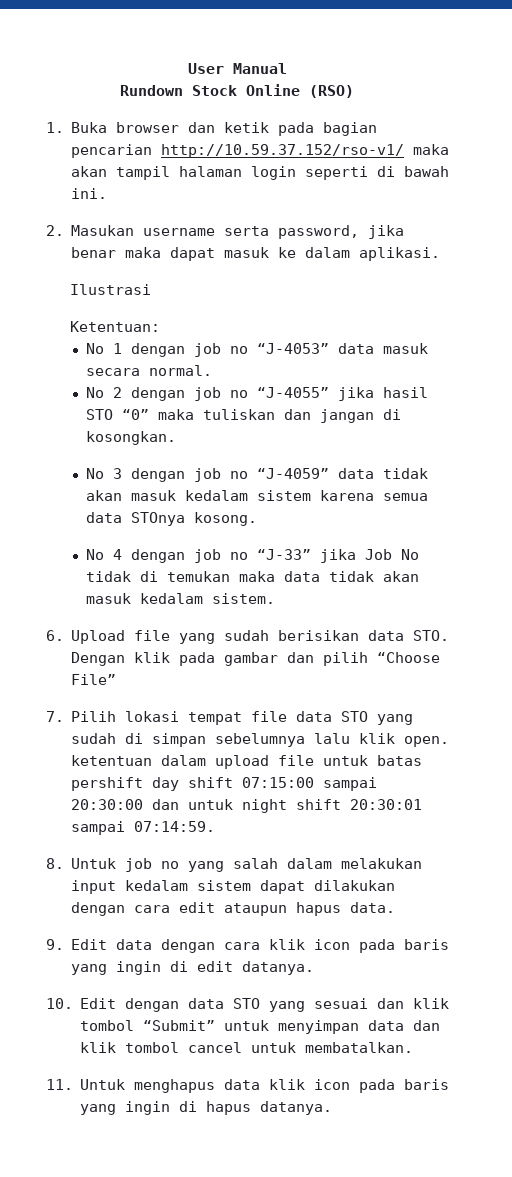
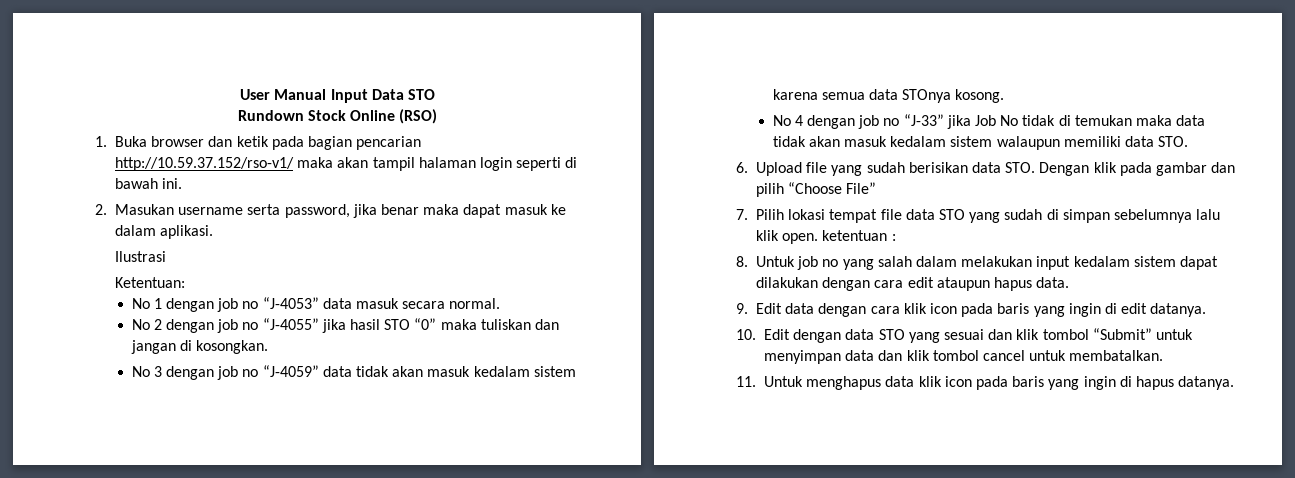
(287, 68) none -> [330,89,435,103] Input Data STO
[212,593,276,604] sistem. -> [950,136,1189,150] sistem walaupun memiliki data STO.
[161,755,423,769] [71,777,378,791] [71,799,423,813] [71,821,216,835] dalam upload file untuk batas pershift day shift 07:15:00 sampai 20:30:00 dan untuk night shift 20:30:01 sampai 07:14:59. -> [891,234,896,241] :

